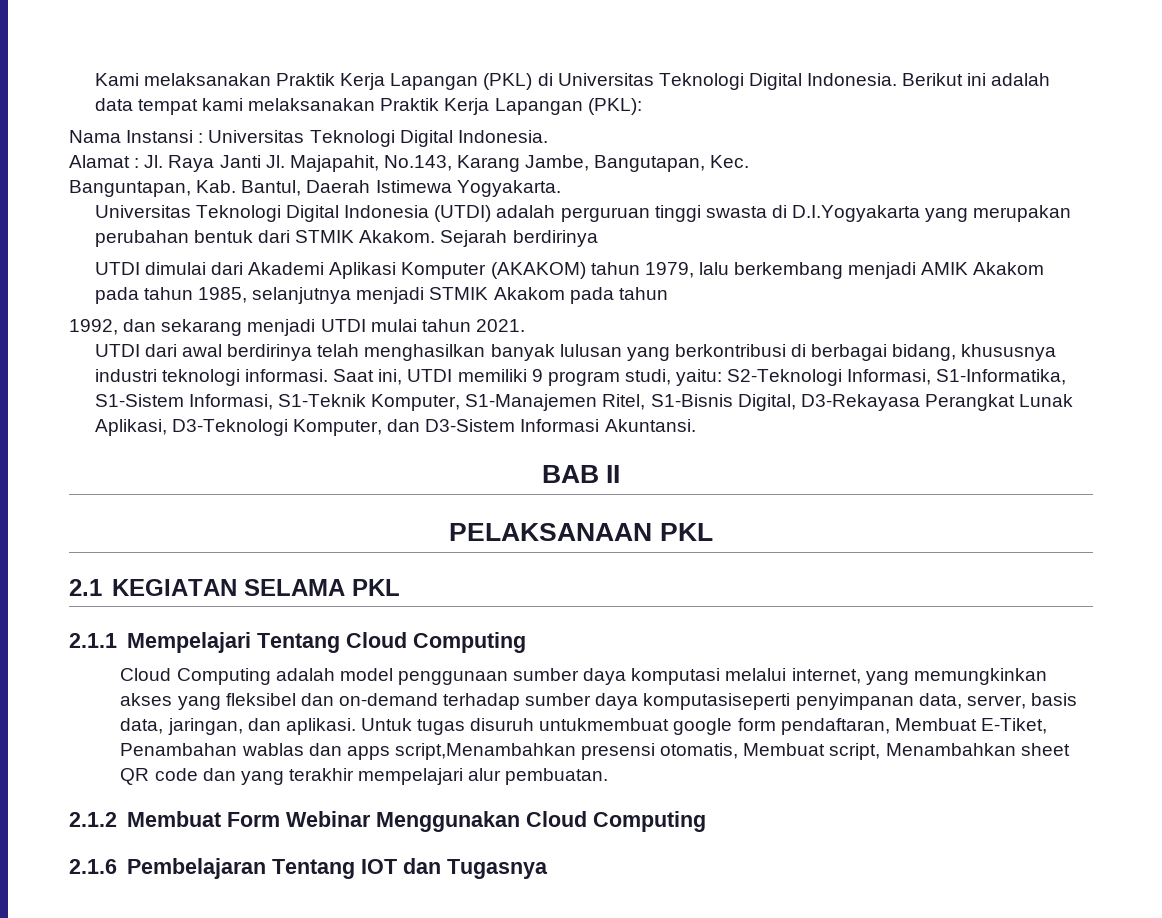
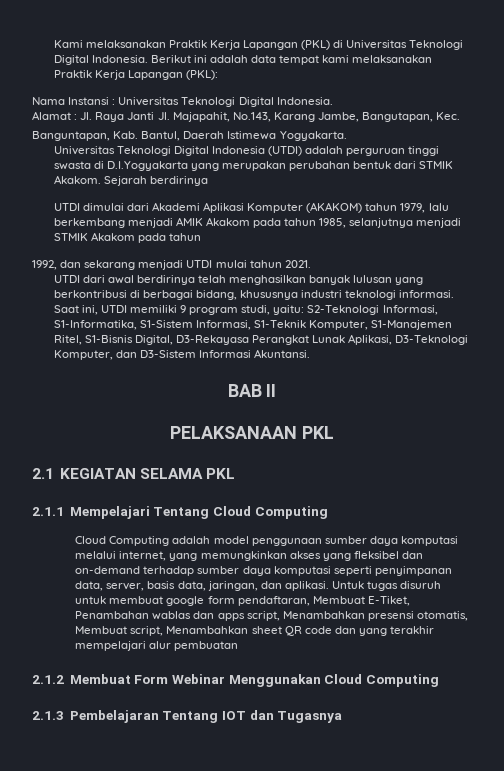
[643,693,791,710] komputasiseperti -> [273,566,372,576] komputasi seperti
[539,718,670,731] untukmembuat -> [75,596,164,604] untuk membuat
[394,743,576,760] script,Menambahkan -> [246,611,365,621] script, Menambahkan
[505,768,609,785] pembuatan. -> [174,641,239,651] pembuatan
[69,859,117,874] 2.1.6 -> [32,711,64,720] 2.1.3

